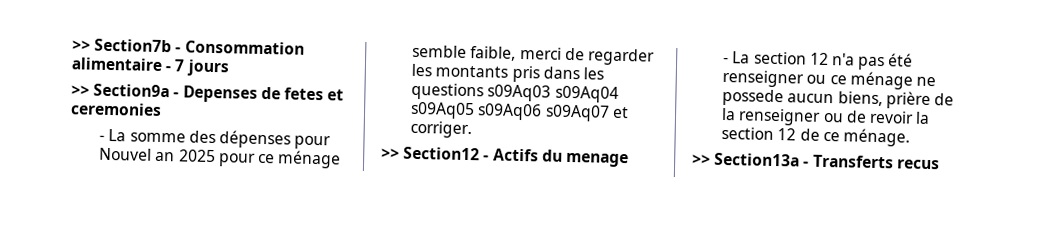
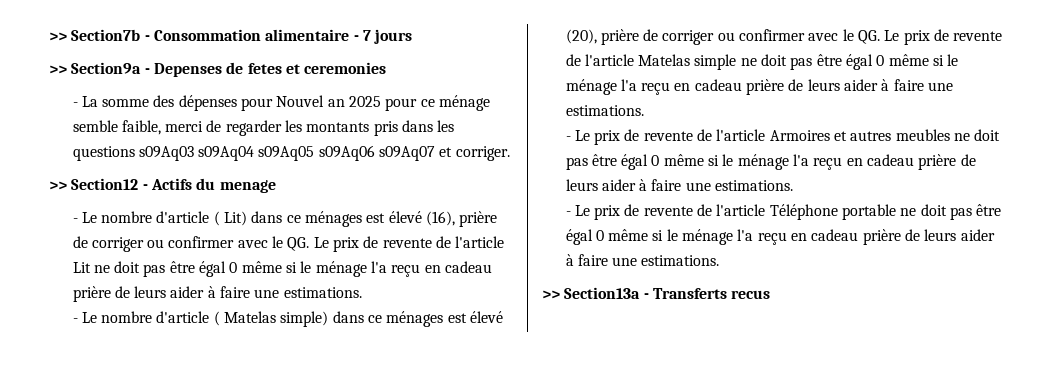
[732,51,914,71] [722,69,936,90] [722,88,954,110] [721,107,931,126] [721,126,910,147] La section 12 n'a pas été renseigner ou ce ménage ne possede aucun biens, prière de la renseigner ou de revoir la section 12 de ce ménage. -> [81,211,498,227] [72,236,505,252] [72,261,493,277] [72,286,362,302] [72,311,504,327] [565,29,1003,45] [565,54,959,70] [565,79,954,95] [565,105,644,116] [565,129,1001,145] [565,154,976,170] [565,179,794,191] [565,204,1002,220] [565,229,995,245] [565,254,720,266] Le nombre d'article ( Lit) dans ce ménages est élevé (16), prière de corriger ou confirmer avec le QG. Le prix de revente de l'article Lit ne doit pas être égal 0 même si le ménage l'a reçu en cadeau prière de leurs aider à faire une estimations. // - Le nombre d'article ( Matelas simple) dans ce ménages est élevé (20), prière de corriger ou confirmer avec le QG. Le prix de revente de l'article Matelas simple ne doit pas être égal 0 même si le ménage l'a reçu en cadeau prière de leurs aider à faire une estimations. // - Le prix de revente de l'article Armoires et autres meubles ne doit pas être égal 0 même si le ménage l'a reçu en cadeau prière de leurs aider à faire une estimations. // - Le prix de revente de l'article Téléphone portable ne doit pas être égal 0 même si le ménage l'a reçu en cadeau prière de leurs aider à faire une estimations.

